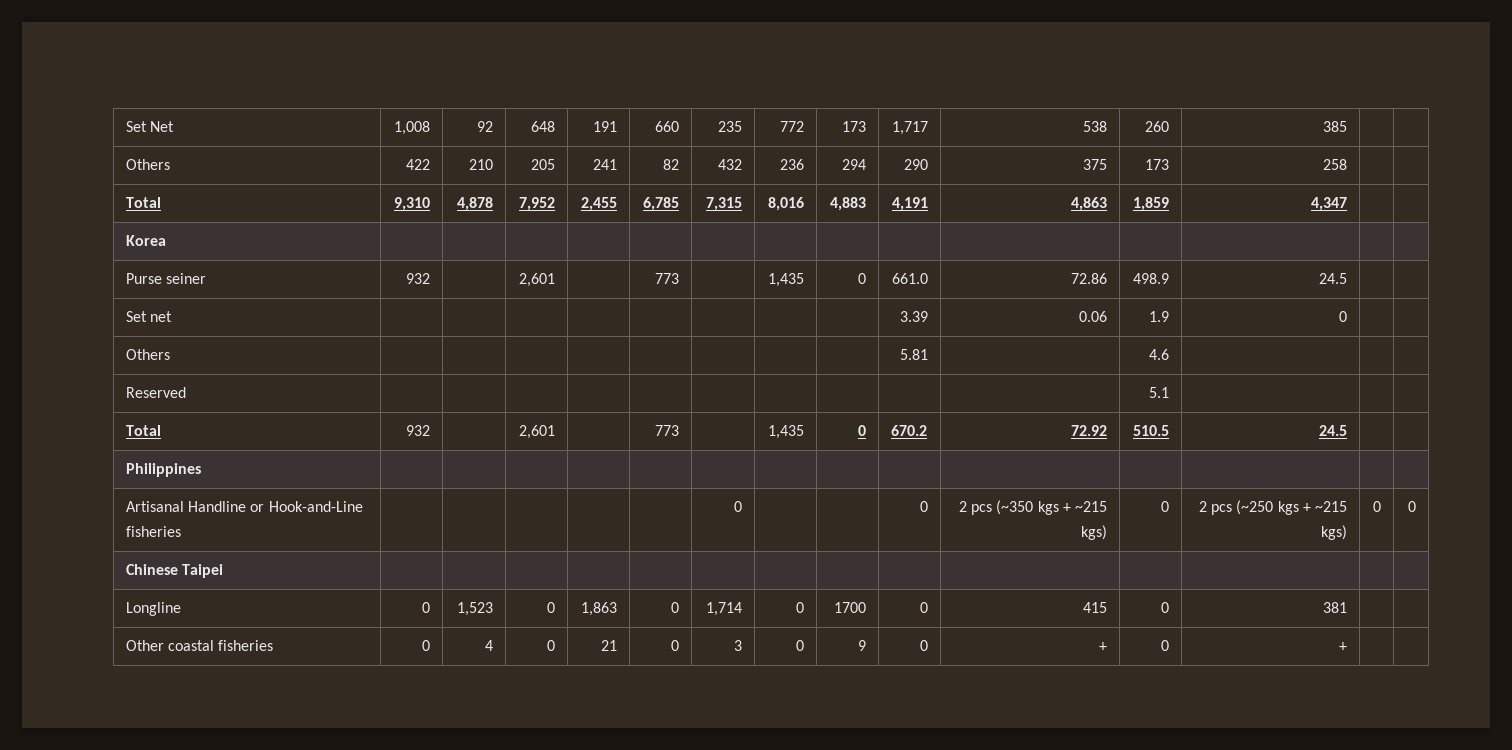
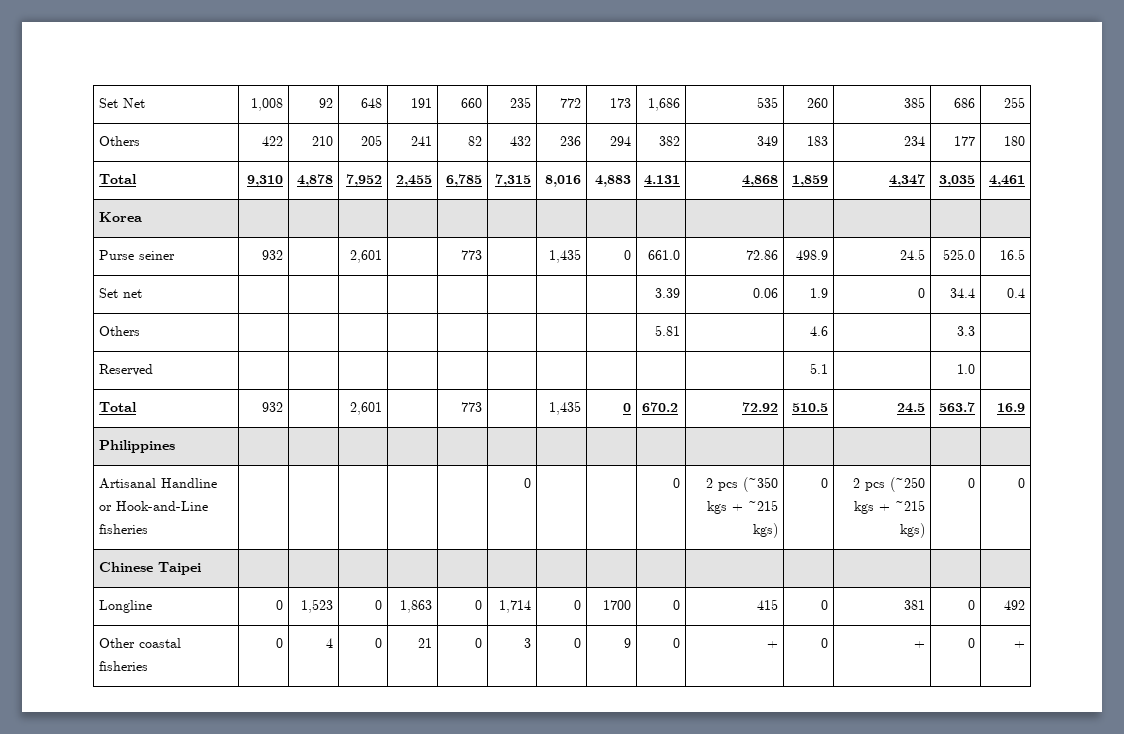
[892,121,929,135] [1083,121,1108,132] 1,717 | 538 -> [647,98,680,111] [756,97,778,108] 1,686 | 535
(1348, 126) | -> [953,98,975,108] [1003,97,1025,108] 686 | 255
[904,159,929,170] [1083,159,1108,170] [1145,159,1170,170] [1323,159,1348,170] 290 | 375 | 173 | 258 | | -> [658,136,680,146] [756,136,778,146] [806,136,828,146] [903,136,925,146] [953,136,975,146] [1003,136,1025,146] 382 | 349 | 183 | 234 | 177 | 180
[892,197,929,211] [1071,197,1108,211] 4,191 | 4,863 -> [643,175,680,185] [741,175,778,187] 4.131 | 4,868
(1348, 204) | -> [938,175,975,187] [988,175,1025,187] 3,035 | 4,461
(1348, 278) | -> [942,249,975,260] [999,249,1025,260] 525.0 | 16.5
(1348, 316) | -> [949,288,975,298] [1006,288,1025,298] 34.4 | 0.4
(1170, 354) none -> [956,326,975,336] 3.3
(1170, 392) none -> [956,364,975,374] 1.0
(1348, 430) | -> [938,402,975,412] [996,403,1025,412] 563.7 | 16.9
(1348, 607) | -> [967,600,975,610] [1003,600,1025,610] 0 | 492
(1348, 646) | -> [967,638,975,648] [1013,641,1025,648] 0 | +

